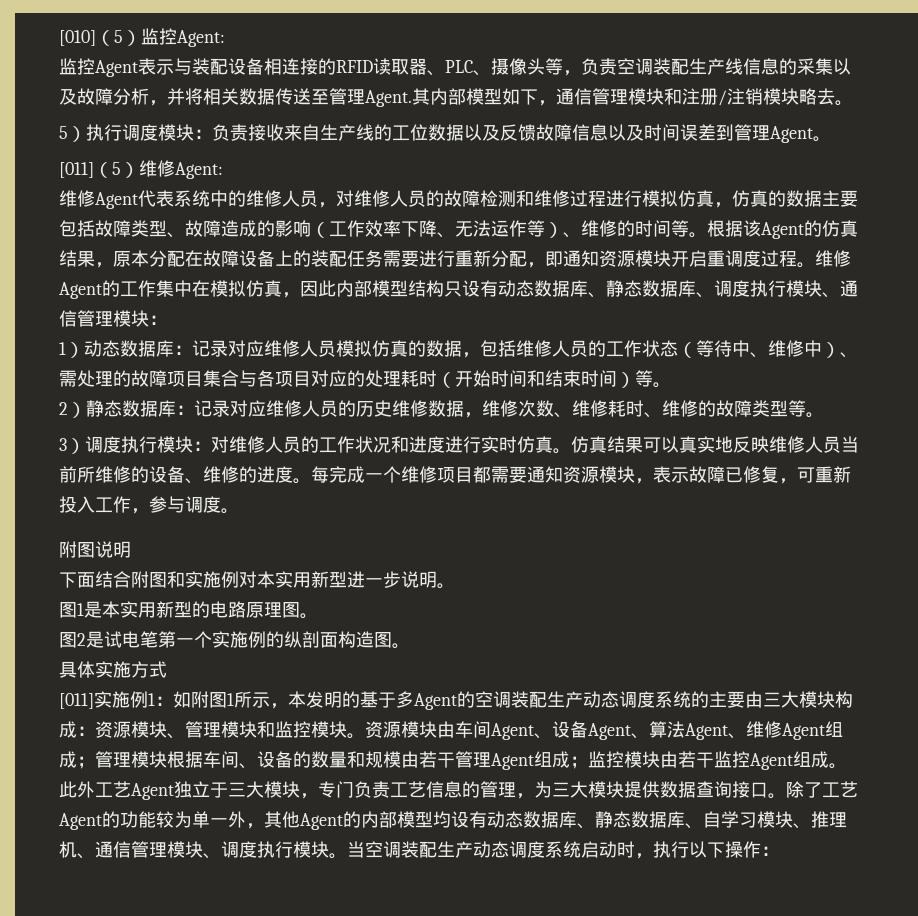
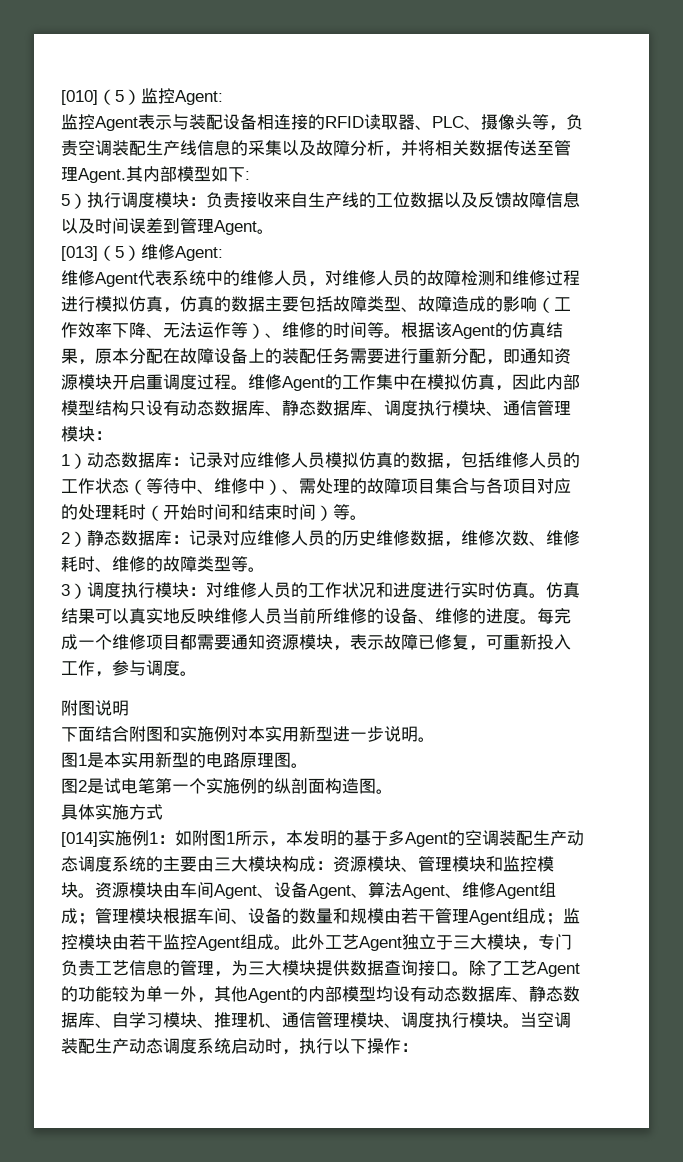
[538,88,853,106] ，通信管理模块和注册/注销模块略去。 -> [245,171,250,180] :
[59,162,94,178] [011] -> [61,246,98,261] [013]
[59,693,94,709] [011] -> [61,832,98,847] [014]

